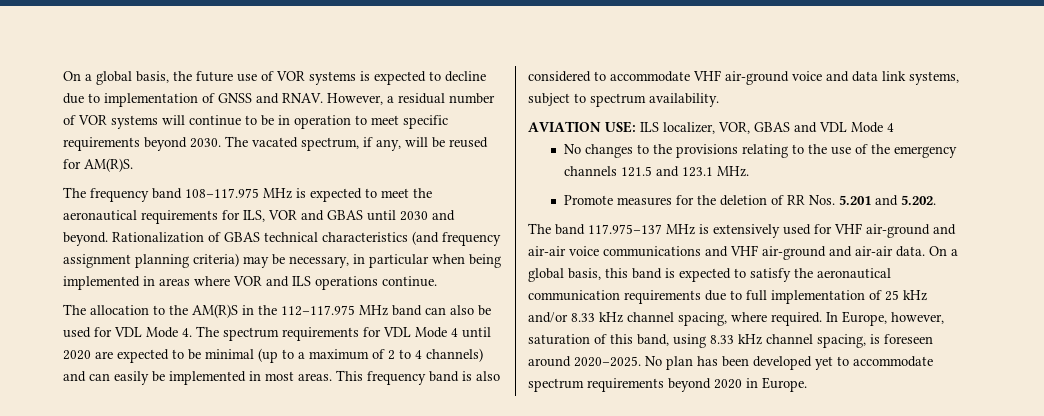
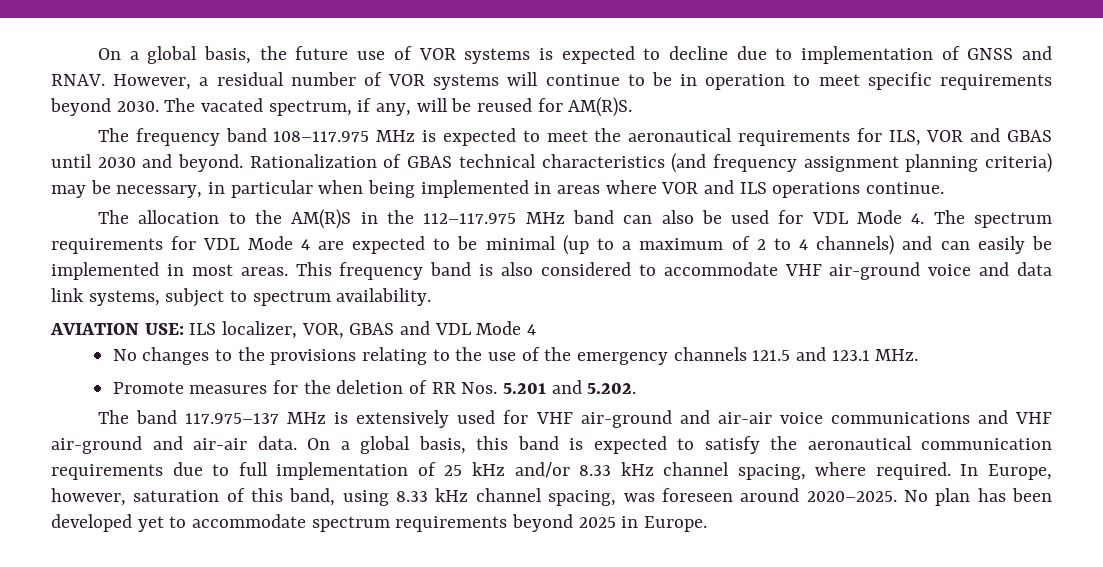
[462,327,491,338] [63,350,91,360] until 2020 -> (310, 244) none
[870,334,880,344] is -> [623,493,655,502] was
[714,379,742,389] 2020 -> [578,517,616,528] 2025

